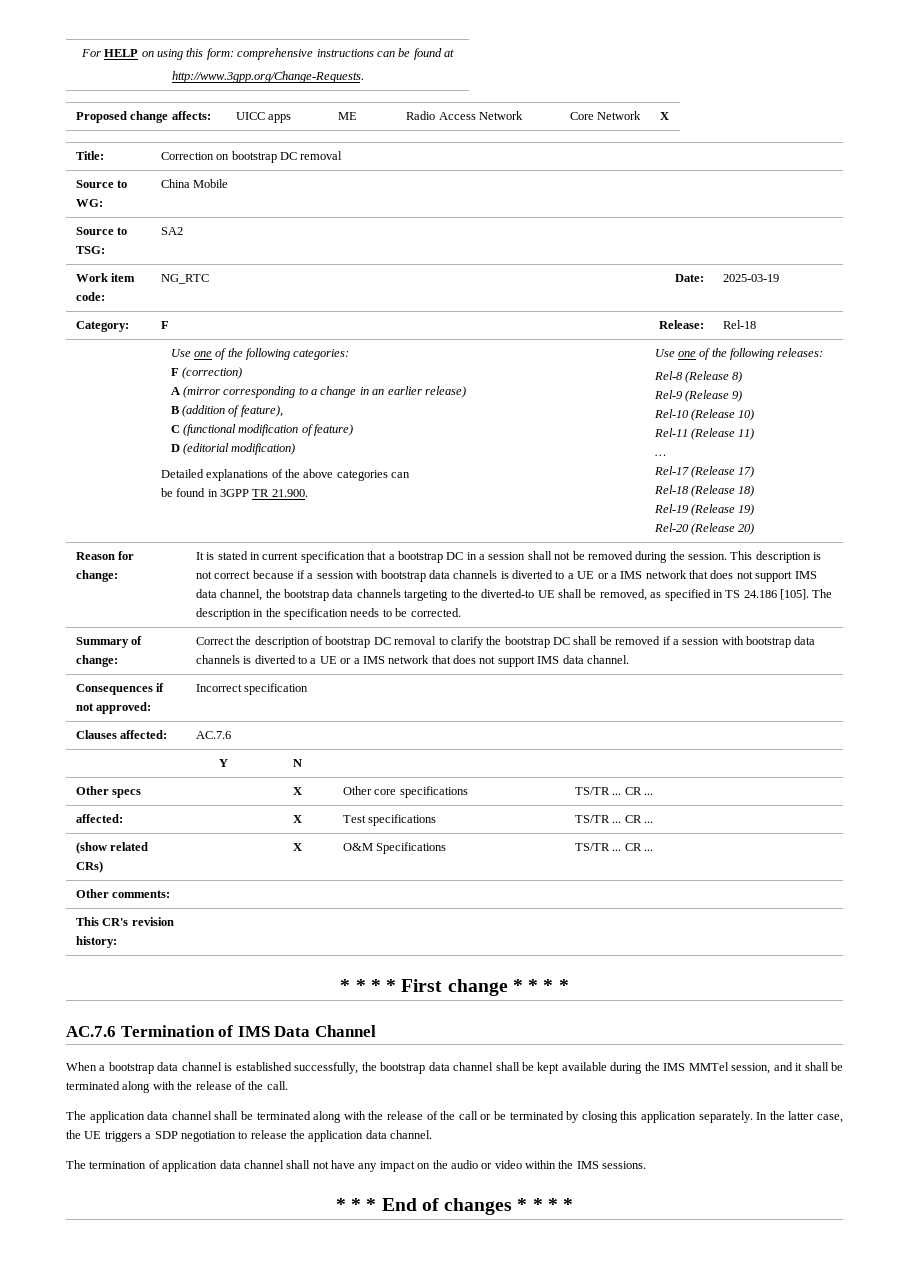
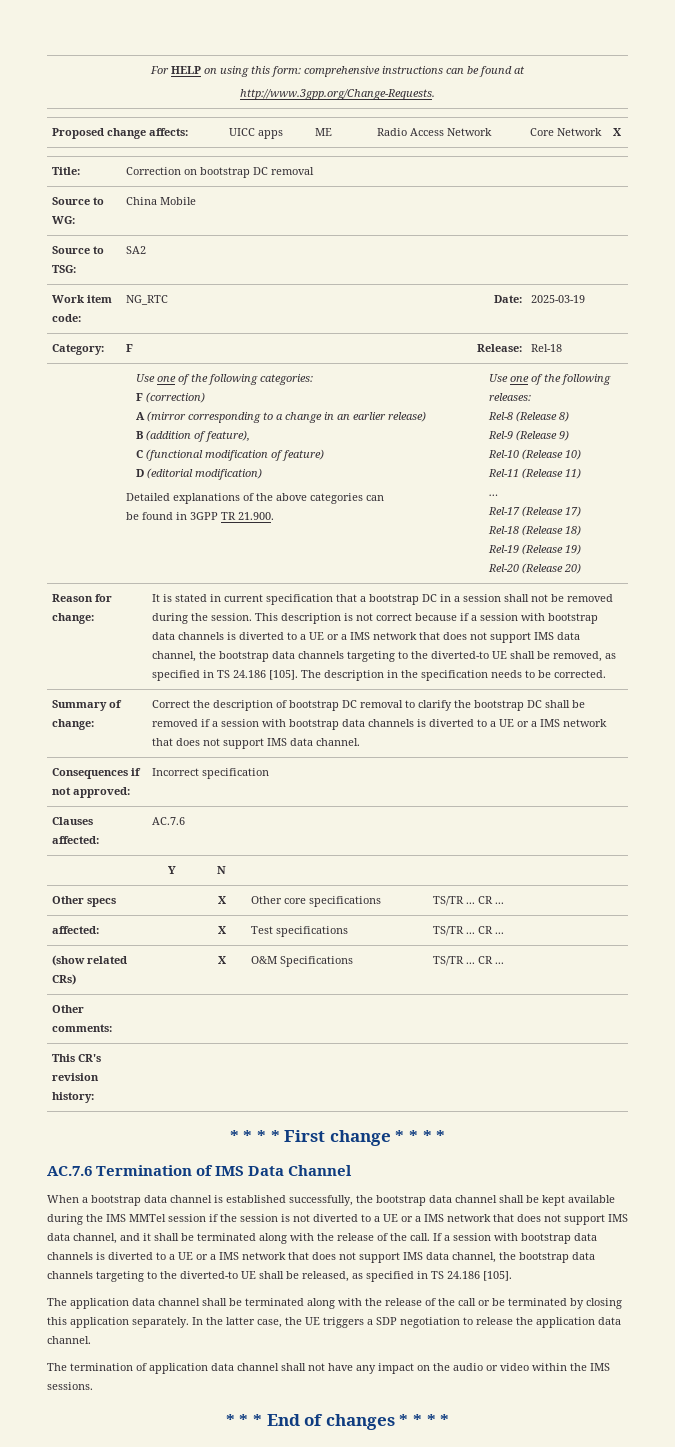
[731,1063,771,1074] session, -> [168,1214,628,1225] [47,1233,117,1244] session if the session is not diverted to a UE or a IMS network that does not support IMS data channel,
(288, 1085) none -> [433,1233,597,1244] [47,1252,595,1263] [47,1271,512,1282] If a session with bootstrap data channels is diverted to a UE or a IMS network that does not support IMS data channel, the bootstrap data channels targeting to the diverted-to UE shall be released, as specified in TS 24.186 [105].

